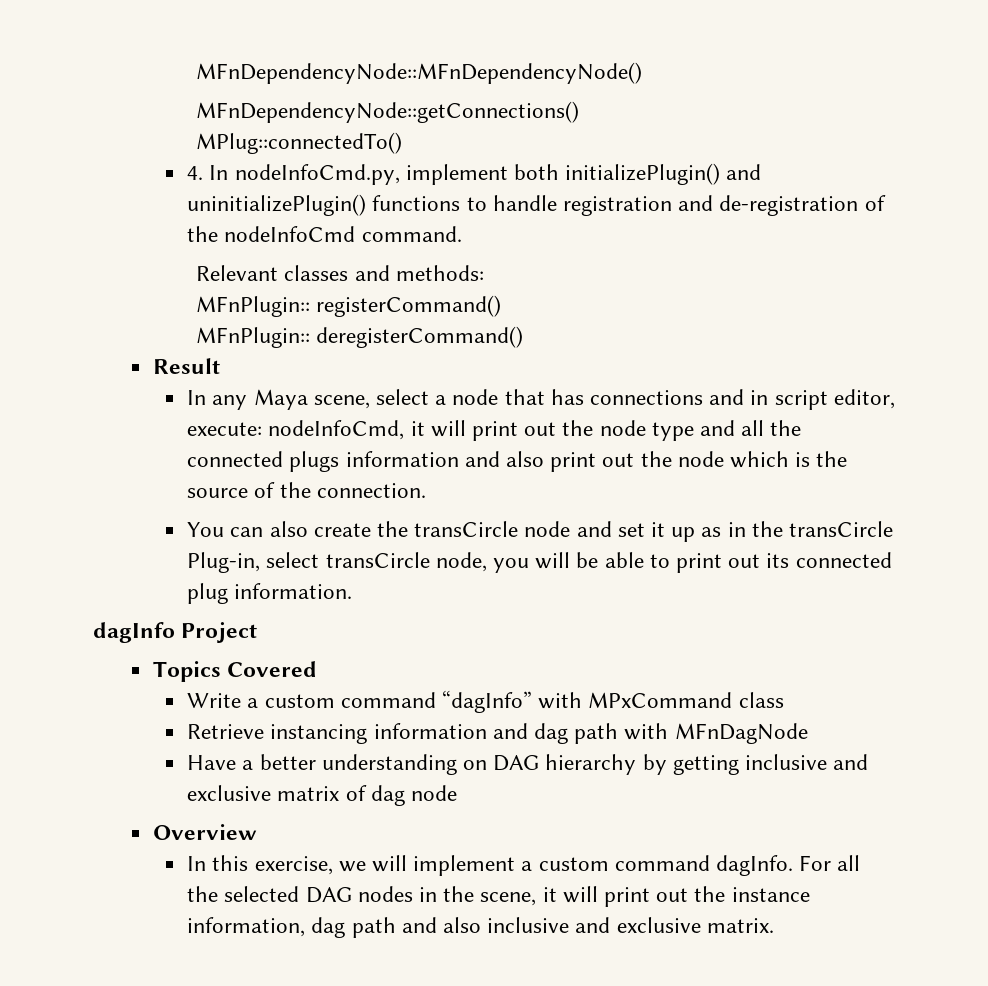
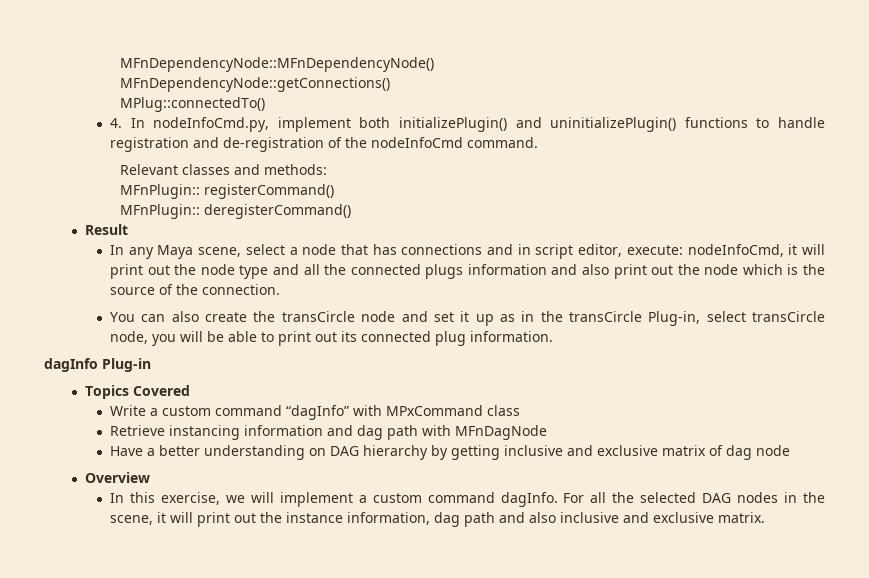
[181,622,258,643] Project -> [102,358,151,372] Plug-in

